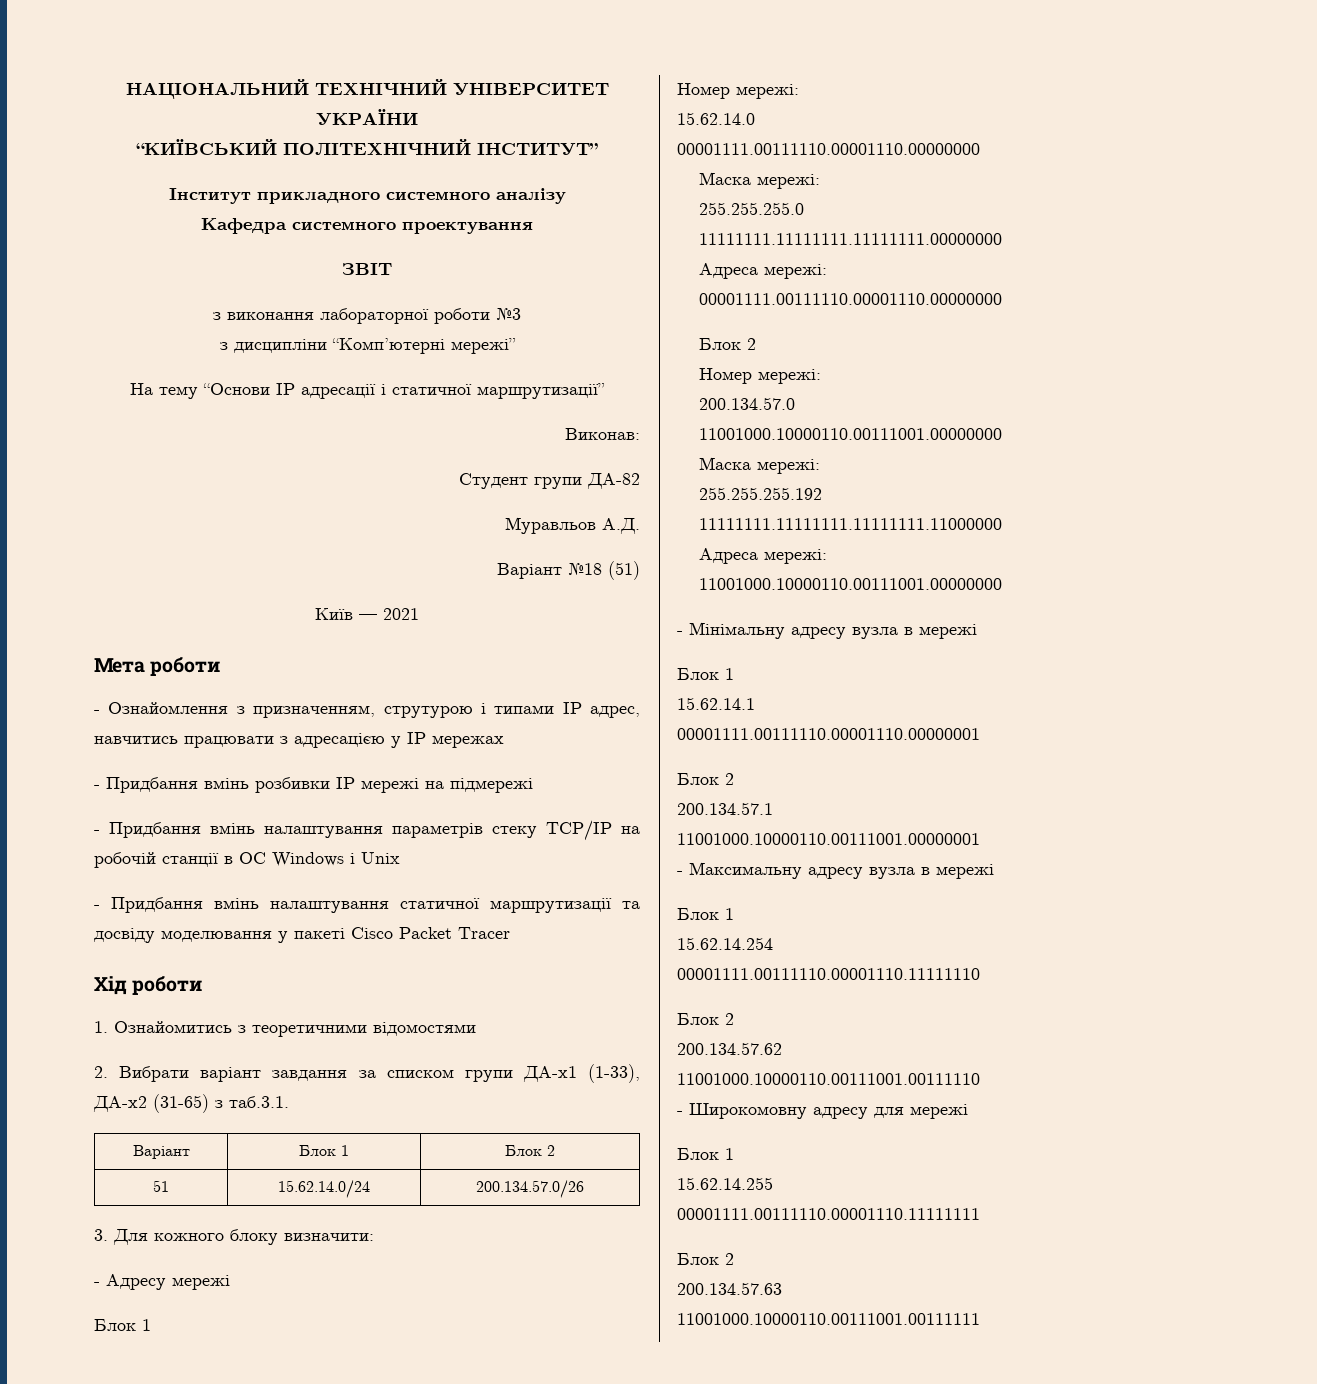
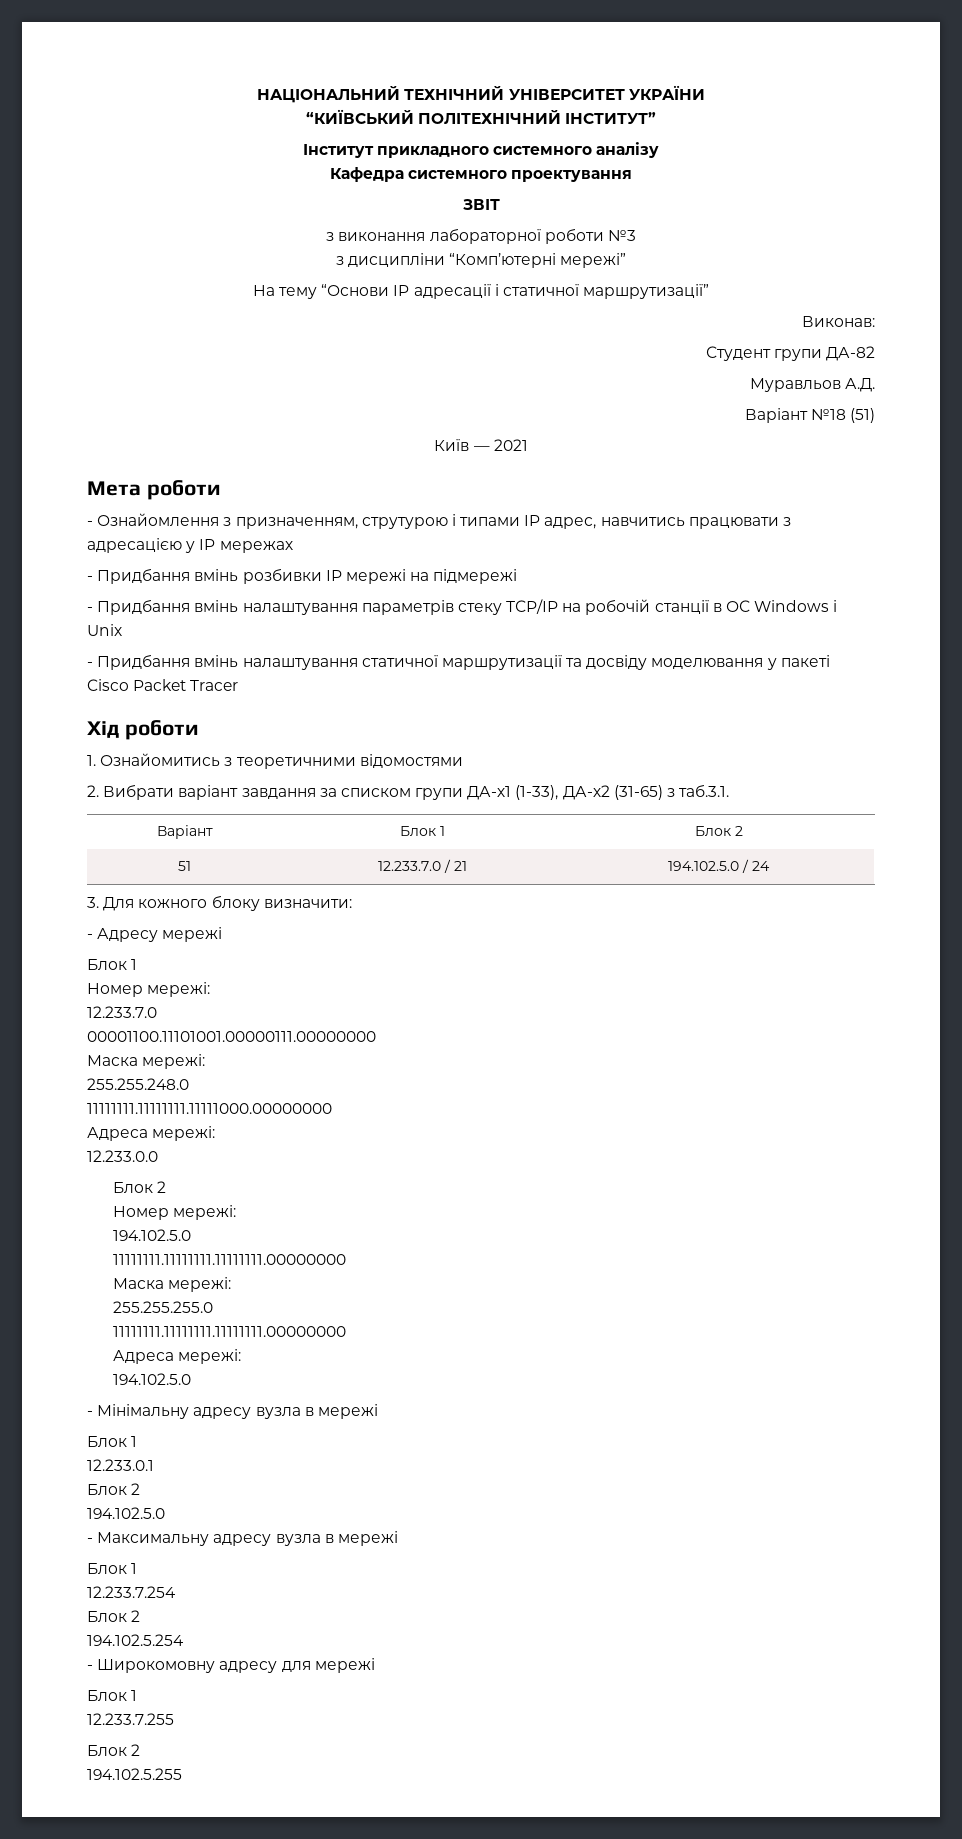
[278,1180,370,1198] [476,1180,584,1198] 15.62.14.0/24 | 200.134.57.0/26 -> [377,859,467,873] [668,859,770,873] 12.233.7.0 / 21 | 194.102.5.0 / 24
[677,112,755,125] [677,143,980,155] 15.62.14.0 // 00001111.00111110.00001110.00000000 -> [87,1006,157,1018] [87,1031,376,1042] [87,1054,206,1069] [87,1078,189,1090] [87,1103,332,1114] [87,1126,216,1141] [87,1150,158,1162] [113,1181,167,1193] [113,1205,237,1220] [113,1229,192,1241] [113,1254,347,1265] 12.233.7.0 // 00001100.11101001.00000111.00000000 // Маска мережі: // 255.255.248.0 // 11111111.11111111.11111000.00000000 // Адреса мережі: // 12.233.0.0 // Блок 2 // Номер мережі: // 194.102.5.0 // 11111111.11111111.11111111.00000000
[698,293,1002,305] [698,338,756,350] [698,368,821,384] [698,397,795,410] [698,428,1002,440] [698,457,820,474] [698,487,822,500] [698,518,1002,530] [698,548,827,564] [698,578,1002,590] 00001111.00111110.00001110.00000000 // Блок 2 // Номер мережі: // 200.134.57.0 // 11001000.10000110.00111001.00000000 // Маска мережі: // 255.255.255.192 // 11111111.11111111.11111111.11000000 // Адреса мережі: // 11001000.10000110.00111001.00000000 -> [113,1373,192,1385] 194.102.5.0
[677,697,755,710] [677,728,980,740] [677,773,734,785] [677,802,773,815] [677,833,980,845] 15.62.14.1 // 00001111.00111110.00001110.00000001 // Блок 2 // 200.134.57.1 // 11001000.10000110.00111001.00000001 -> [87,1459,154,1471] [87,1483,141,1495] [87,1507,165,1519] 12.233.0.1 // Блок 2 // 194.102.5.0
[677,937,773,950] [677,968,980,980] [677,1013,734,1025] [677,1042,782,1055] [677,1073,980,1085] 15.62.14.254 // 00001111.00111110.00001110.11111110 // Блок 2 // 200.134.57.62 // 11001000.10000110.00111001.00111110 -> [87,1586,176,1598] [87,1610,141,1622] [87,1634,184,1646] 12.233.7.254 // Блок 2 // 194.102.5.254
[677,1177,773,1190] [677,1208,980,1220] [677,1253,734,1265] [677,1282,782,1295] [677,1313,980,1325] 15.62.14.255 // 00001111.00111110.00001110.11111111 // Блок 2 // 200.134.57.63 // 11001000.10000110.00111001.00111111 -> [87,1713,174,1725] [87,1744,141,1756] [87,1768,182,1780] 12.233.7.255 // Блок 2 // 194.102.5.255

